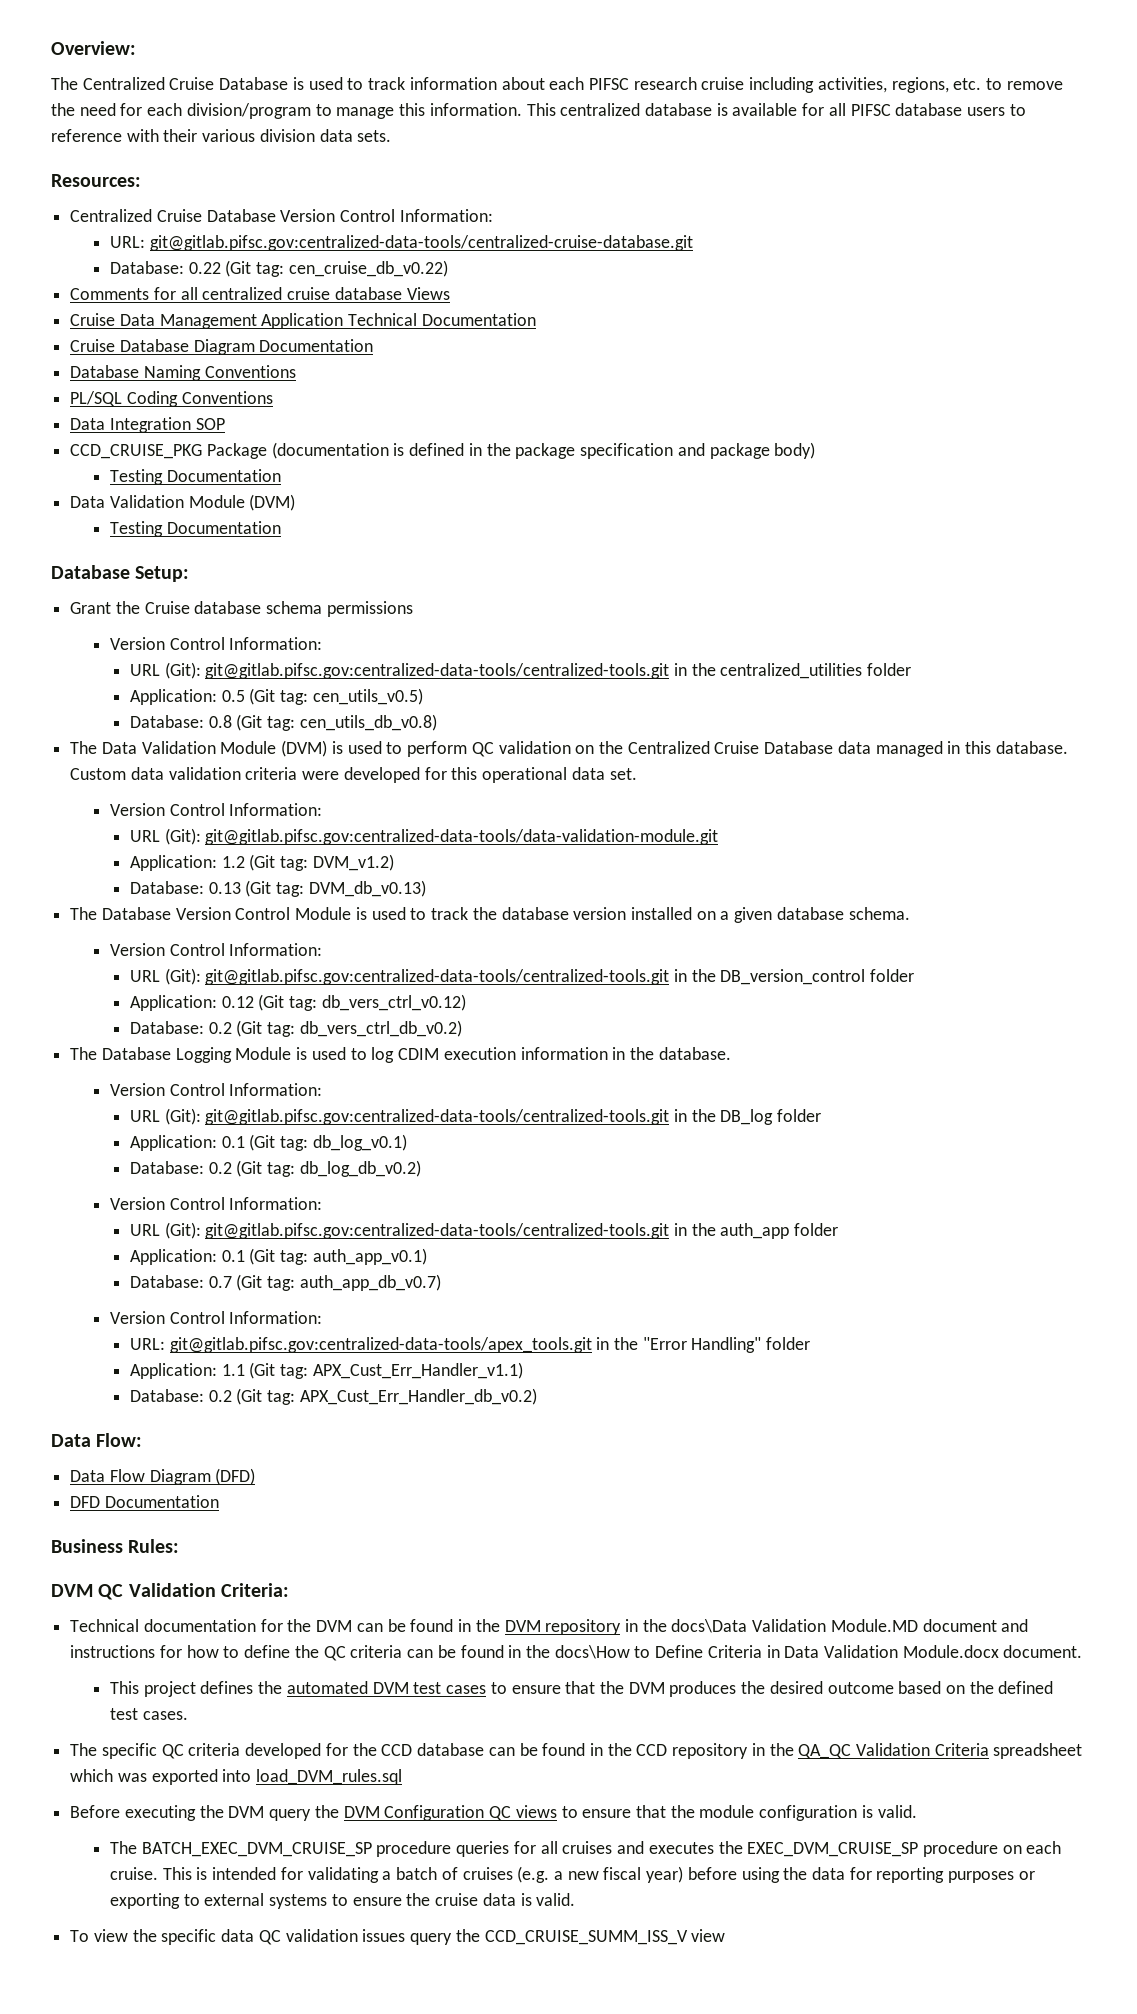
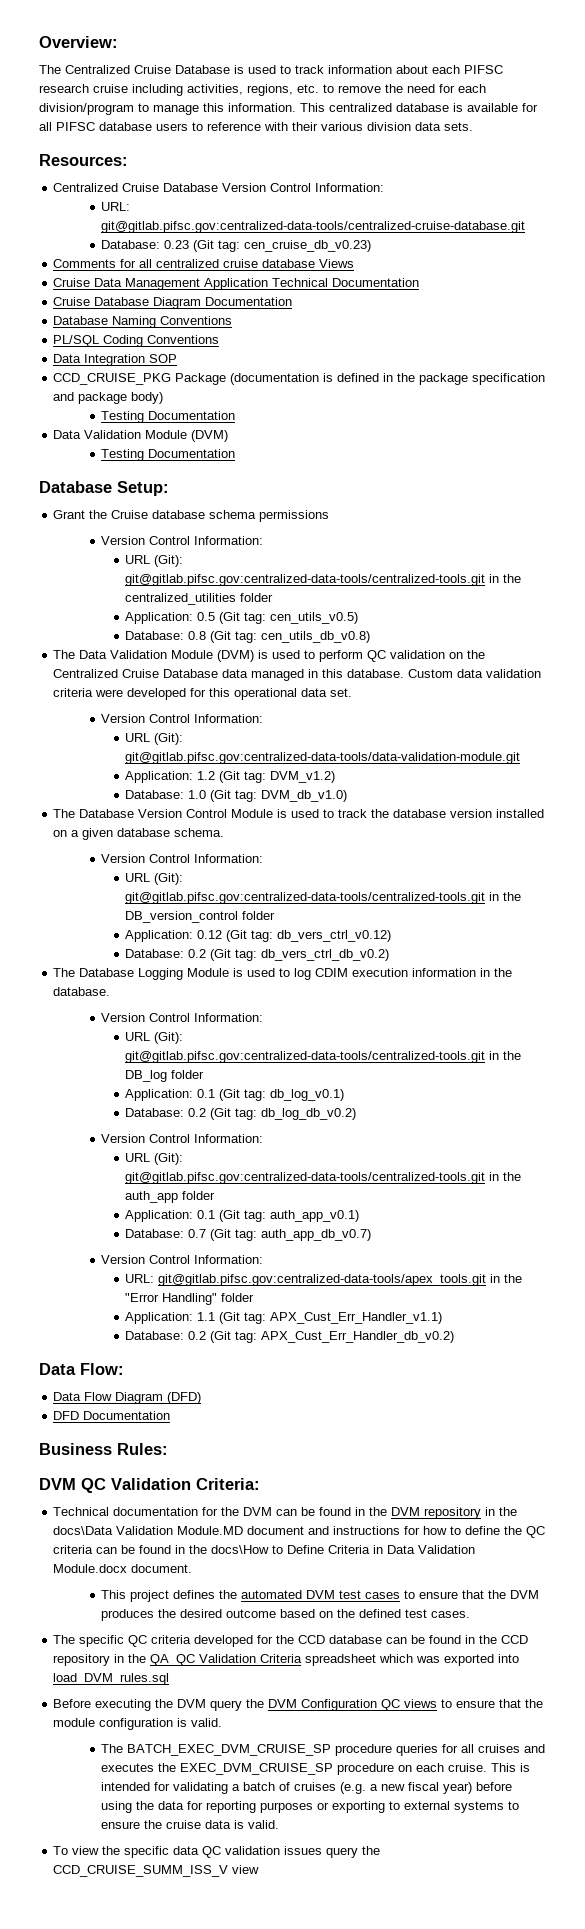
[188,260,448,277] 0.22 (Git tag: cen_cruise_db_v0.22) -> [164,240,372,252] 0.23 (Git tag: cen_cruise_db_v0.23)
[208,880,426,897] 0.13 (Git tag: DVM_db_v0.13) -> [188,790,348,802] 1.0 (Git tag: DVM_db_v1.0)

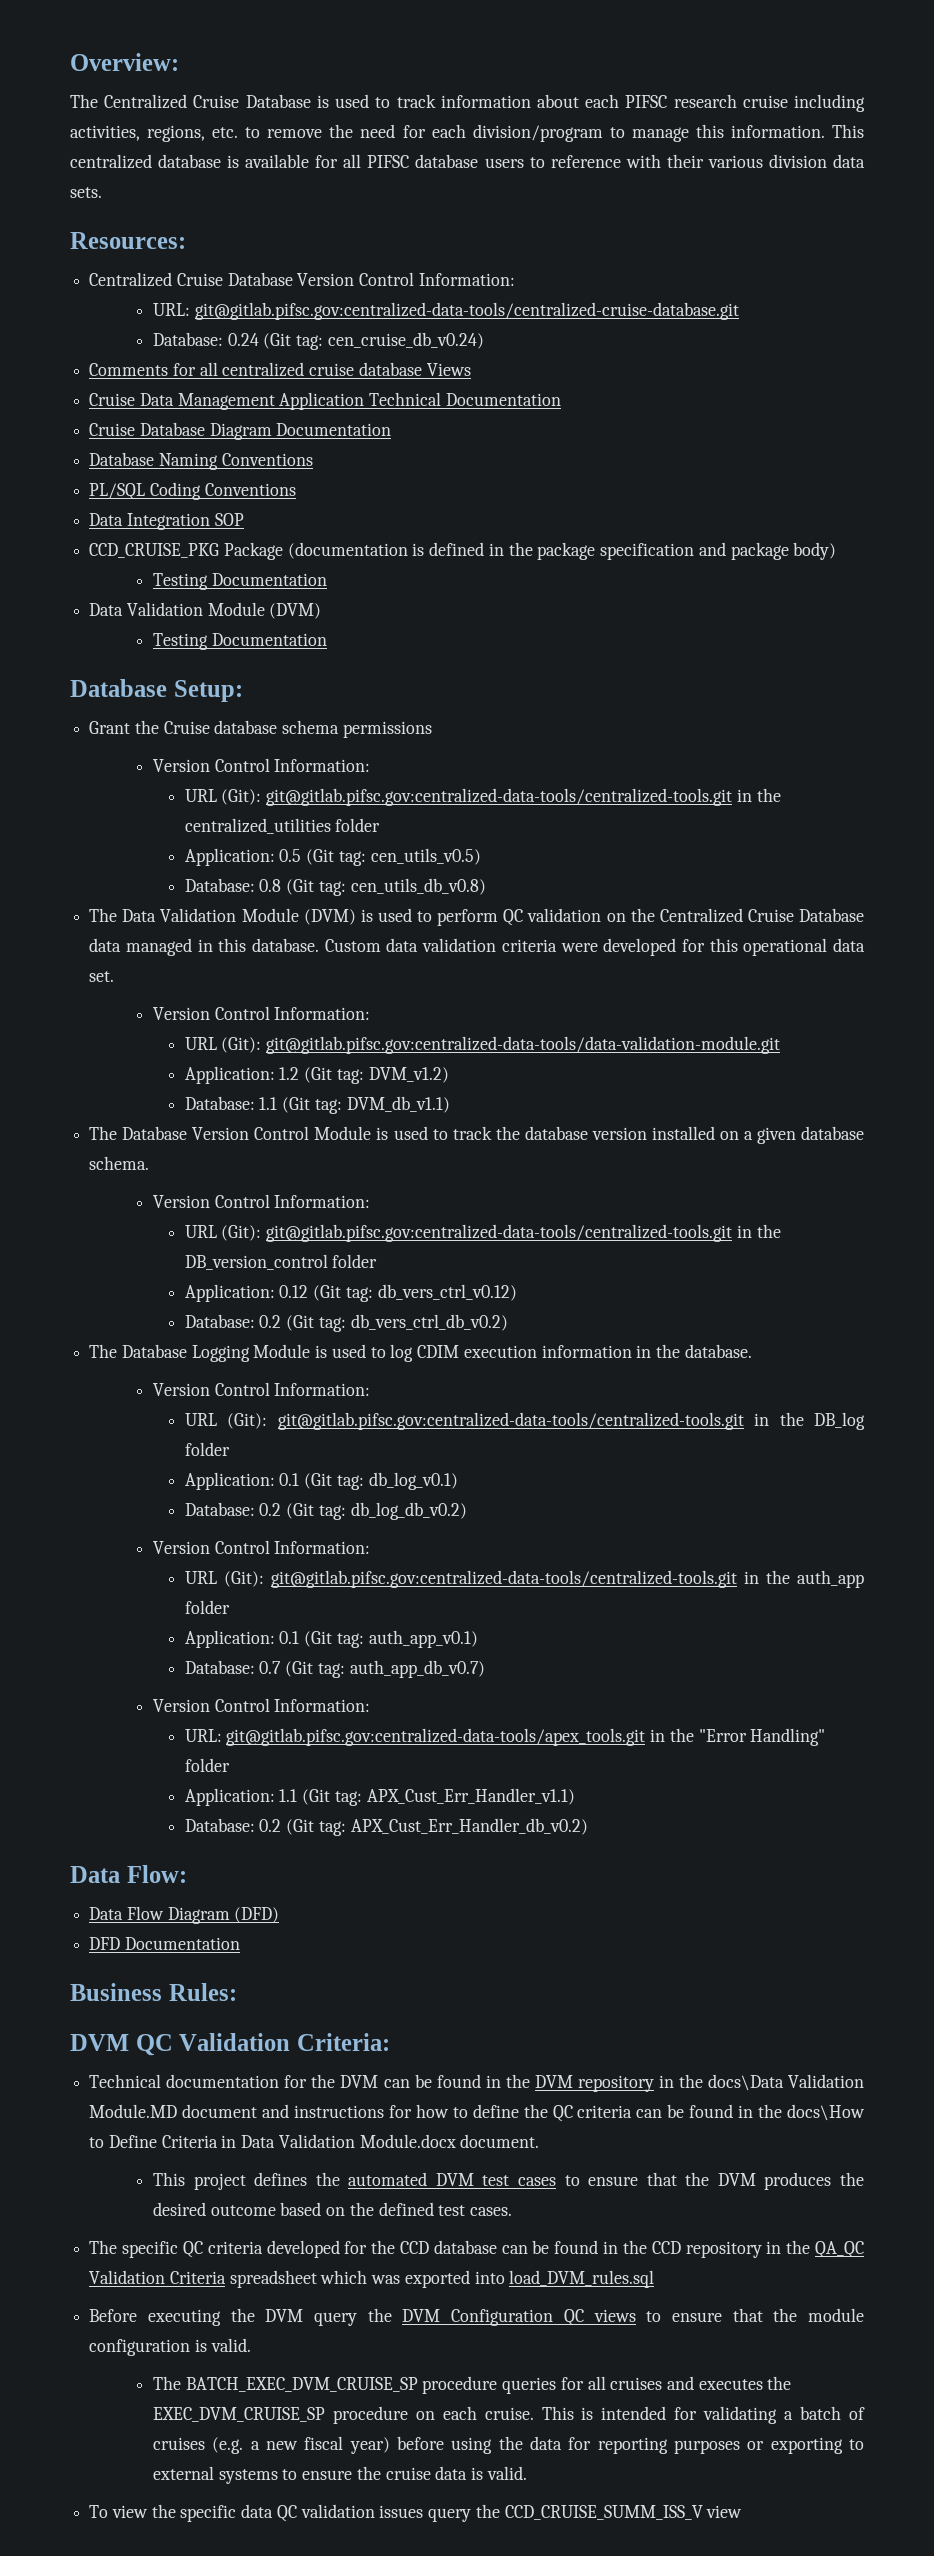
[164,240,372,252] 0.23 (Git tag: cen_cruise_db_v0.23) -> [227,332,484,350] 0.24 (Git tag: cen_cruise_db_v0.24)
[188,790,348,802] 1.0 (Git tag: DVM_db_v1.0) -> [259,1096,450,1114] 1.1 (Git tag: DVM_db_v1.1)

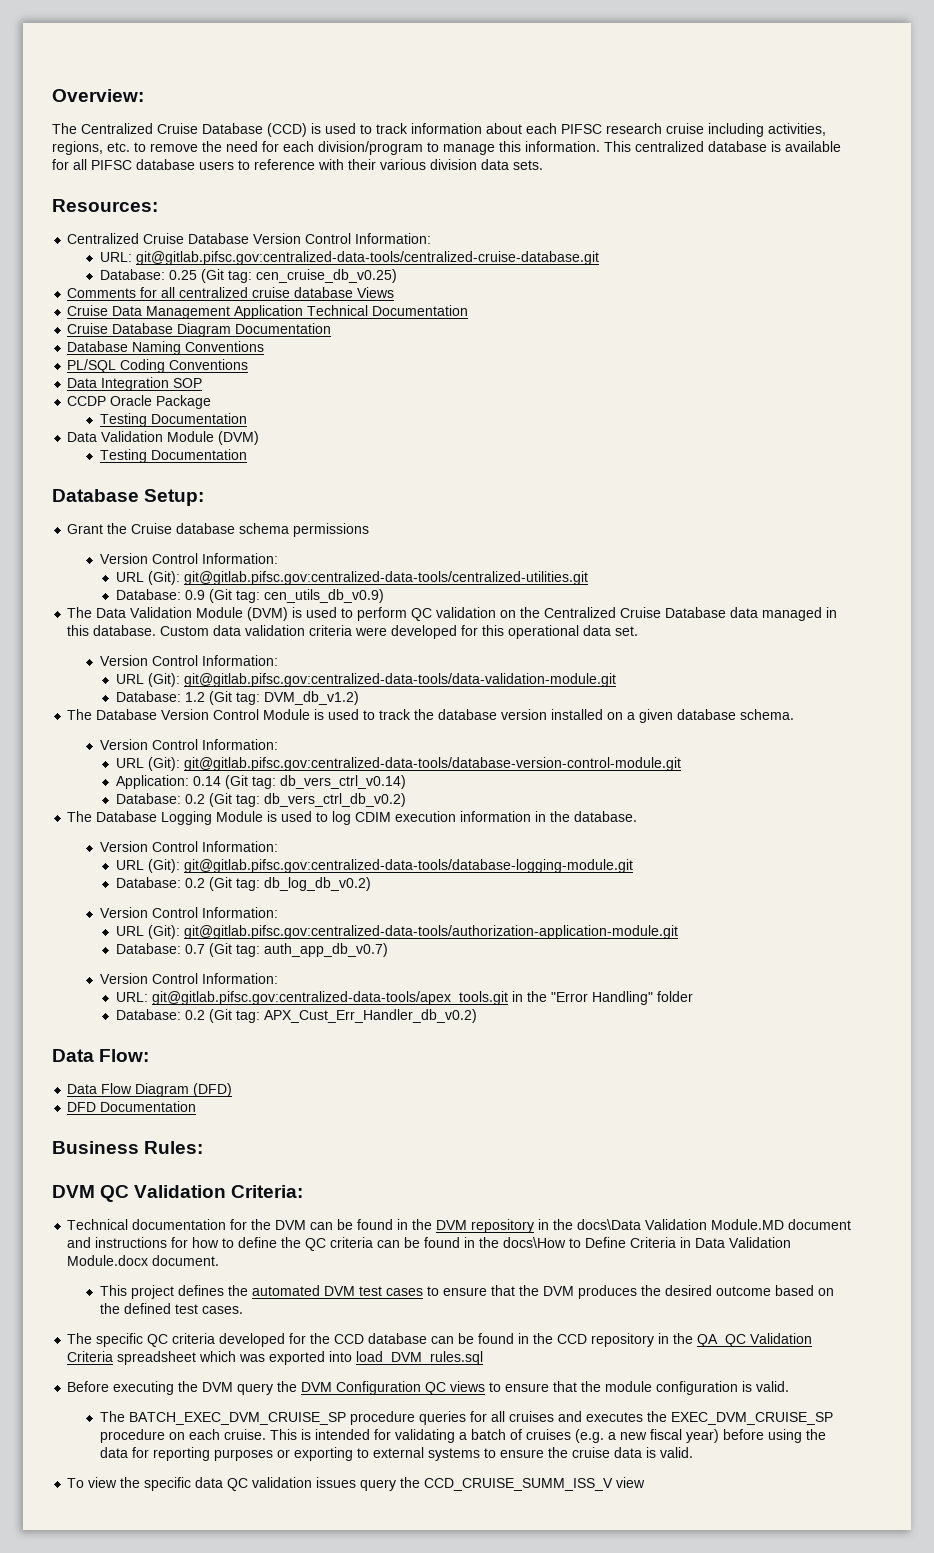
(311, 101) none -> [267,123,307,137] (CCD)
[227,332,484,350] 0.24 (Git tag: cen_cruise_db_v0.24) -> [168,269,397,283] 0.25 (Git tag: cen_cruise_db_v0.25)
[89,543,220,558] CCD_CRUISE_PKG -> [67,395,153,406] CCDP Oracle
[287,542,837,560] (documentation is defined in the package specification and package body) -> (212, 402) none
[266,788,781,806] [184,818,381,834] [184,848,481,866] [184,878,486,896] git@gitlab.pifsc.gov:centralized-data-tools/centralized-tools.git in the centralized_utilities folder // Application: 0.5 (Git tag: cen_utils_v0.5) // Database: 0.8 (Git tag: cen_utils_db_v0.8) -> [183,571,588,585] [115,589,384,603] git@gitlab.pifsc.gov:centralized-data-tools/centralized-utilities.git // Database: 0.9 (Git tag: cen_utils_db_v0.9)
[184,1066,275,1084] Application: -> [115,691,181,702] Database:
[368,1067,449,1083] [184,1096,450,1114] DVM_v1.2) // Database: 1.1 (Git tag: DVM_db_v1.1) -> [263,691,359,705] DVM_db_v1.2)
[266,1224,781,1242] [184,1254,378,1270] [184,1284,517,1302] git@gitlab.pifsc.gov:centralized-data-tools/centralized-tools.git in the DB_version_control folder // Application: 0.12 (Git tag: db_vers_ctrl_v0.12) -> [183,757,681,771] [115,775,406,789] git@gitlab.pifsc.gov:centralized-data-tools/database-version-control-module.git // Application: 0.14 (Git tag: db_vers_ctrl_v0.14)
[277,1412,865,1430] [184,1442,230,1456] [184,1472,458,1490] git@gitlab.pifsc.gov:centralized-data-tools/centralized-tools.git in the DB_log folder // Application: 0.1 (Git tag: db_log_v0.1) -> [183,859,633,873] git@gitlab.pifsc.gov:centralized-data-tools/database-logging-module.git
[270,1570,864,1588] [184,1600,230,1614] [184,1630,478,1648] git@gitlab.pifsc.gov:centralized-data-tools/centralized-tools.git in the auth_app folder // Application: 0.1 (Git tag: auth_app_v0.1) -> [183,925,678,939] git@gitlab.pifsc.gov:centralized-data-tools/authorization-application-module.git
[184,1788,575,1806] // Application: 1.1 (Git tag: APX_Cust_Err_Handler_v1.1) -> (693, 996) none

